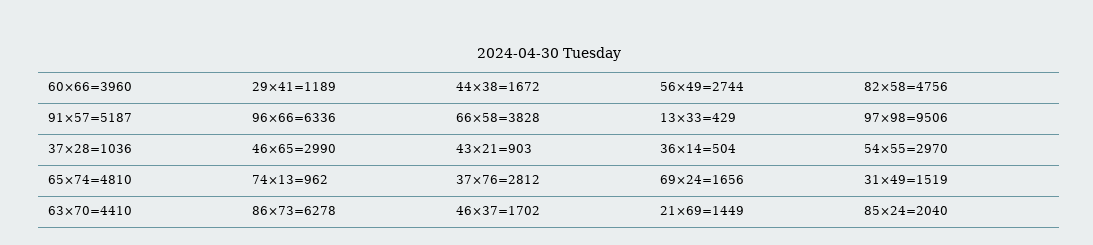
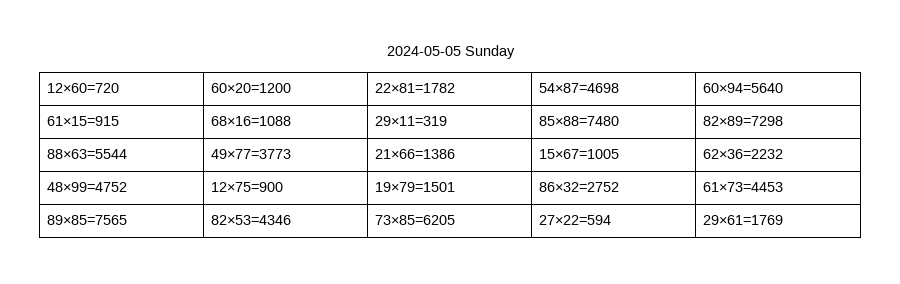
[476,47,621,61] [47,82,132,91] [251,82,336,91] [455,82,540,91] [659,82,744,91] [863,82,948,91] [47,113,132,122] [251,113,336,122] [455,113,540,122] [659,113,736,122] [863,113,948,122] [47,144,132,153] [251,144,336,153] [455,144,532,153] [659,144,736,153] [863,144,948,153] [47,175,132,184] [251,175,328,184] [455,175,540,184] [659,175,744,184] [863,175,948,184] [47,206,132,215] [251,206,336,215] [455,206,540,215] [659,206,744,215] [863,206,948,215] 2024-04-30 Tuesday // 60×66=3960 | 29×41=1189 | 44×38=1672 | 56×49=2744 | 82×58=4756 // 91×57=5187 | 96×66=6336 | 66×58=3828 | 13×33=429 | 97×98=9506 // 37×28=1036 | 46×65=2990 | 43×21=903 | 36×14=504 | 54×55=2970 // 65×74=4810 | 74×13=962 | 37×76=2812 | 69×24=1656 | 31×49=1519 // 63×70=4410 | 86×73=6278 | 46×37=1702 | 21×69=1449 | 85×24=2040 -> [386,45,515,59] [46,83,119,93] [210,83,291,93] [374,83,455,93] [538,83,619,93] [702,83,783,93] [46,116,119,126] [210,116,291,126] [374,116,447,126] [538,116,619,126] [702,116,783,126] [46,149,127,159] [210,149,291,159] [374,149,455,159] [538,149,619,159] [702,149,783,159] [46,182,127,192] [210,182,283,192] [374,182,455,192] [538,182,619,192] [702,182,783,192] [46,215,127,225] [210,215,291,225] [374,215,455,225] [538,215,611,225] [702,215,783,225] 2024-05-05 Sunday // 12×60=720 | 60×20=1200 | 22×81=1782 | 54×87=4698 | 60×94=5640 // 61×15=915 | 68×16=1088 | 29×11=319 | 85×88=7480 | 82×89=7298 // 88×63=5544 | 49×77=3773 | 21×66=1386 | 15×67=1005 | 62×36=2232 // 48×99=4752 | 12×75=900 | 19×79=1501 | 86×32=2752 | 61×73=4453 // 89×85=7565 | 82×53=4346 | 73×85=6205 | 27×22=594 | 29×61=1769

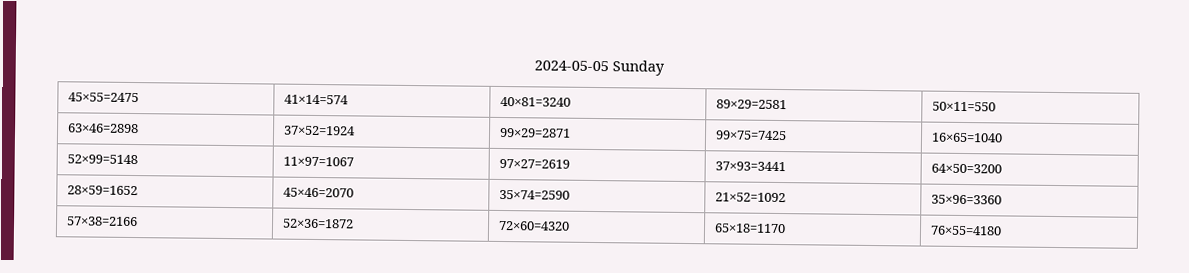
[46,83,119,93] [210,83,291,93] [374,83,455,93] [538,83,619,93] [702,83,783,93] [46,116,119,126] [210,116,291,126] [374,116,447,126] [538,116,619,126] [702,116,783,126] [46,149,127,159] [210,149,291,159] [374,149,455,159] [538,149,619,159] [702,149,783,159] [46,182,127,192] [210,182,283,192] [374,182,455,192] [538,182,619,192] [702,182,783,192] [46,215,127,225] [210,215,291,225] [374,215,455,225] [538,215,611,225] [702,215,783,225] 12×60=720 | 60×20=1200 | 22×81=1782 | 54×87=4698 | 60×94=5640 // 61×15=915 | 68×16=1088 | 29×11=319 | 85×88=7480 | 82×89=7298 // 88×63=5544 | 49×77=3773 | 21×66=1386 | 15×67=1005 | 62×36=2232 // 48×99=4752 | 12×75=900 | 19×79=1501 | 86×32=2752 | 61×73=4453 // 89×85=7565 | 82×53=4346 | 73×85=6205 | 27×22=594 | 29×61=1769 -> [68,92,140,103] [284,94,350,105] [500,96,572,107] [716,99,788,110] [932,101,997,112] [68,123,140,134] [284,125,357,136] [499,127,572,138] [715,130,788,141] [931,132,1004,143] [67,154,139,165] [283,156,355,167] [499,158,571,169] [715,161,787,172] [931,163,1003,174] [67,185,139,196] [283,187,355,198] [499,189,571,200] [715,192,787,203] [931,194,1003,205] [67,216,139,227] [282,218,355,229] [498,220,571,231] [714,223,787,234] [930,225,1003,236] 45×55=2475 | 41×14=574 | 40×81=3240 | 89×29=2581 | 50×11=550 // 63×46=2898 | 37×52=1924 | 99×29=2871 | 99×75=7425 | 16×65=1040 // 52×99=5148 | 11×97=1067 | 97×27=2619 | 37×93=3441 | 64×50=3200 // 28×59=1652 | 45×46=2070 | 35×74=2590 | 21×52=1092 | 35×96=3360 // 57×38=2166 | 52×36=1872 | 72×60=4320 | 65×18=1170 | 76×55=4180

